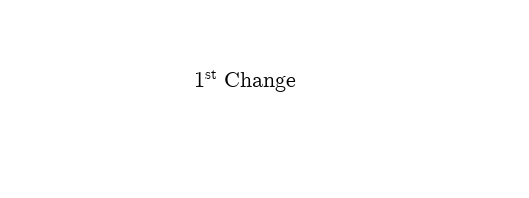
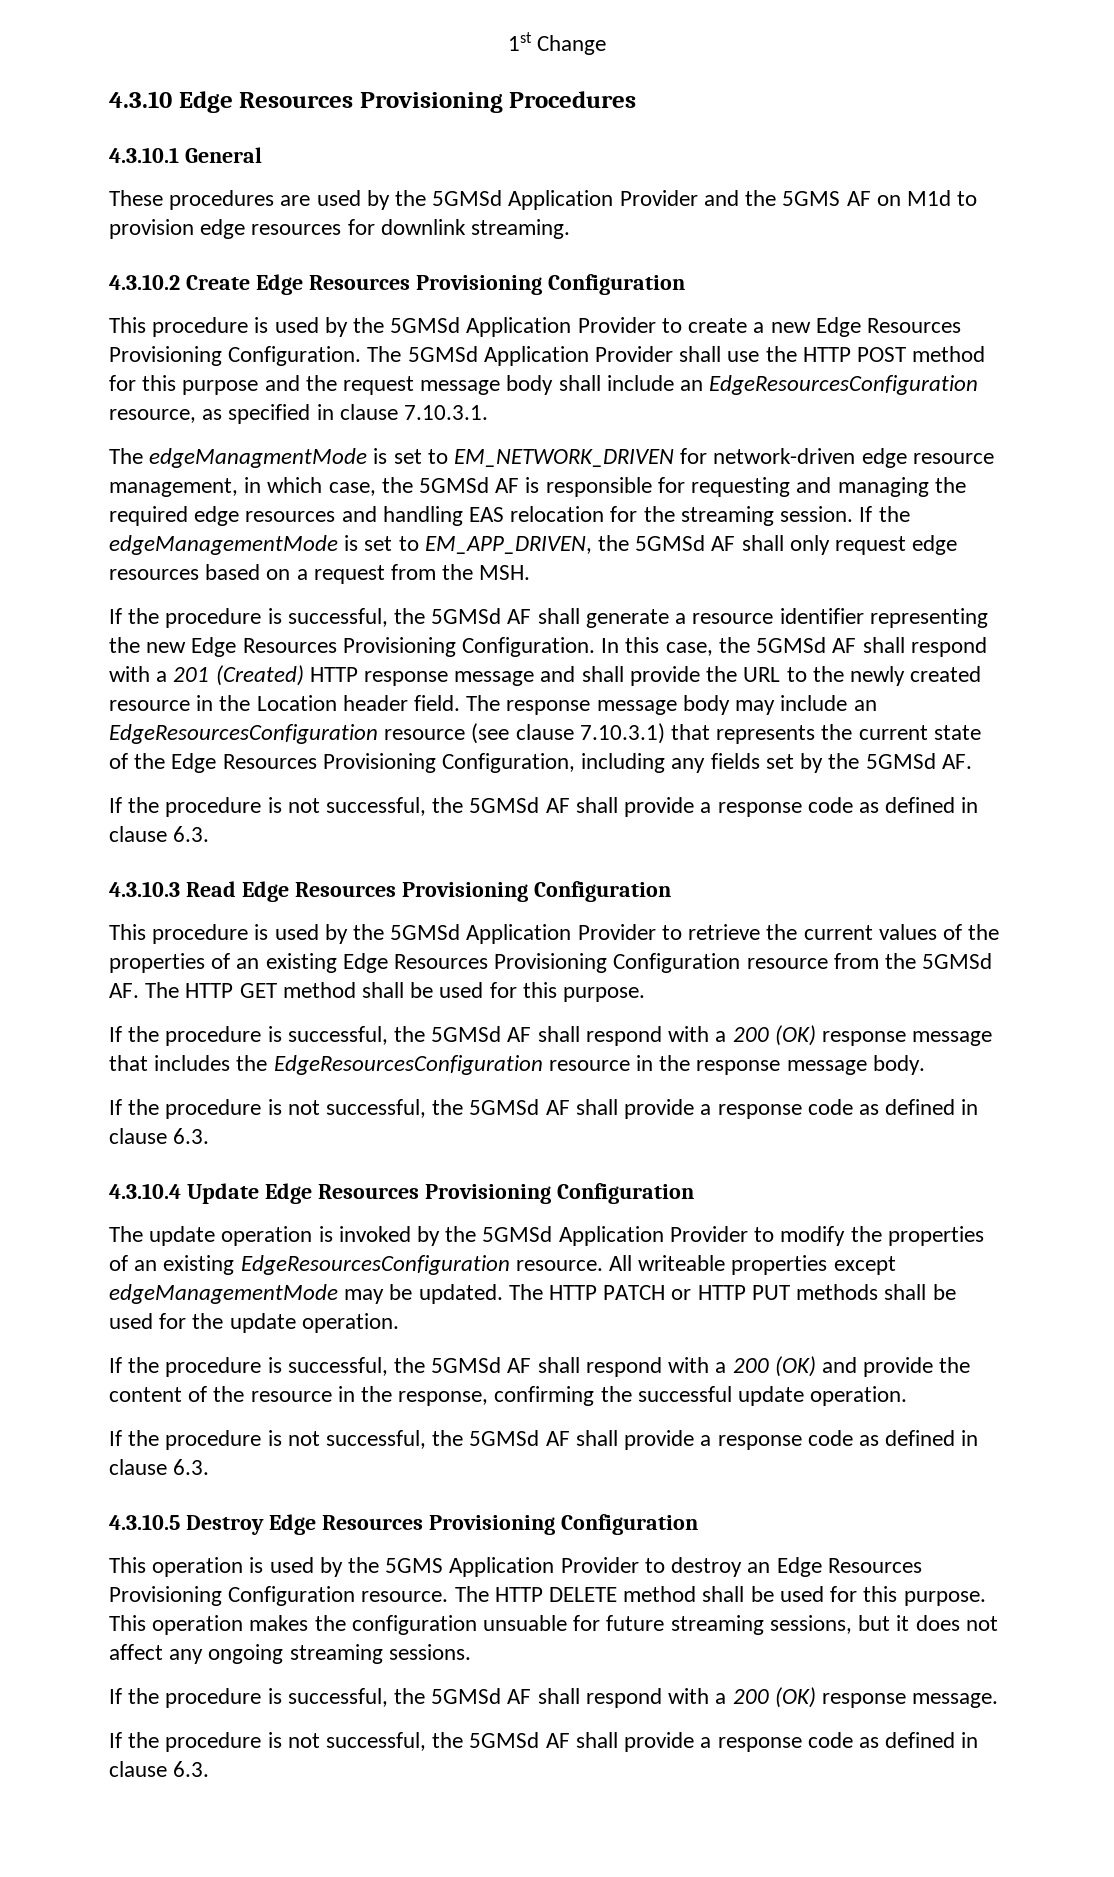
(296, 82) none -> [109,91,637,113] [109,147,262,163] [109,190,978,210] [109,219,571,239] [109,274,685,295] [109,317,961,337] [109,346,986,366] [109,375,979,395] [109,404,489,424] [109,448,994,468] [109,477,966,497] [109,506,910,526] [109,535,958,555] [109,564,531,584] [109,608,988,628] [109,637,987,657] [109,665,982,686] [109,695,877,715] [109,723,981,744] [109,753,972,773] [109,797,979,817] [109,826,210,842] [109,881,671,902] [109,924,1000,944] [109,953,993,973] [109,982,646,1002] [109,1025,993,1046] [109,1055,925,1075] [109,1099,979,1119] [109,1128,210,1144] [109,1183,694,1204] [109,1226,984,1246] [109,1255,896,1275] [109,1284,956,1304] [109,1313,399,1333] [109,1356,971,1377] [109,1386,908,1406] [109,1430,979,1450] [109,1459,210,1475] [109,1514,698,1535] [109,1557,922,1577] [109,1586,986,1606] [109,1615,998,1635] [109,1644,471,1664] [109,1687,999,1708] [109,1732,979,1752] [109,1761,210,1777] // 4.3.10 Edge Resources Provisioning Procedures // 4.3.10.1 General // These procedures are used by the 5GMSd Application Provider and the 5GMS AF on M1d to provision edge resources for downlink streaming. // 4.3.10.2 Create Edge Resources Provisioning Configuration // This procedure is used by the 5GMSd Application Provider to create a new Edge Resources Provisioning Configuration. The 5GMSd Application Provider shall use the HTTP POST method for this purpose and the request message body shall include an EdgeResourcesConfiguration resource, as specified in clause 7.10.3.1. // The edgeManagmentMode is set to EM_NETWORK_DRIVEN for network-driven edge resource management, in which case, the 5GMSd AF is responsible for requesting and managing the required edge resources and handling EAS relocation for the streaming session. If the edgeManagementMode is set to EM_APP_DRIVEN, the 5GMSd AF shall only request edge resources based on a request from the MSH. // If the procedure is successful, the 5GMSd AF shall generate a resource identifier representing the new Edge Resources Provisioning Configuration. In this case, the 5GMSd AF shall respond with a 201 (Created) HTTP response message and shall provide the URL to the newly created resource in the Location header field. The response message body may include an EdgeResourcesConfiguration resource (see clause 7.10.3.1) that represents the current state of the Edge Resources Provisioning Configuration, including any fields set by the 5GMSd AF. // If the procedure is not successful, the 5GMSd AF shall provide a response code as defined in clause 6.3. // 4.3.10.3 Read Edge Resources Provisioning Configuration // This procedure is used by the 5GMSd Application Provider to retrieve the current values of the properties of an existing Edge Resources Provisioning Configuration resource from the 5GMSd AF. The HTTP GET method shall be used for this purpose. // If the procedure is successful, the 5GMSd AF shall respond with a 200 (OK) response message that includes the EdgeResourcesConfiguration resource in the response message body. // If the procedure is not successful, the 5GMSd AF shall provide a response code as defined in clause 6.3. // 4.3.10.4 Update Edge Resources Provisioning Configuration // The update operation is invoked by the 5GMSd Application Provider to modify the properties of an existing EdgeResourcesConfiguration resource. All writeable properties except edgeManagementMode may be updated. The HTTP PATCH or HTTP PUT methods shall be used for the update operation. // If the procedure is successful, the 5GMSd AF shall respond with a 200 (OK) and provide the content of the resource in the response, confirming the successful update operation. // If the procedure is not successful, the 5GMSd AF shall provide a response code as defined in clause 6.3. // 4.3.10.5 Destroy Edge Resources Provisioning Configuration // This operation is used by the 5GMS Application Provider to destroy an Edge Resources Provisioning Configuration resource. The HTTP DELETE method shall be used for this purpose. This operation makes the configuration unsuable for future streaming sessions, but it does not affect any ongoing streaming sessions. // If the procedure is successful, the 5GMSd AF shall respond with a 200 (OK) response message. // If the procedure is not successful, the 5GMSd AF shall provide a response code as defined in clause 6.3.

